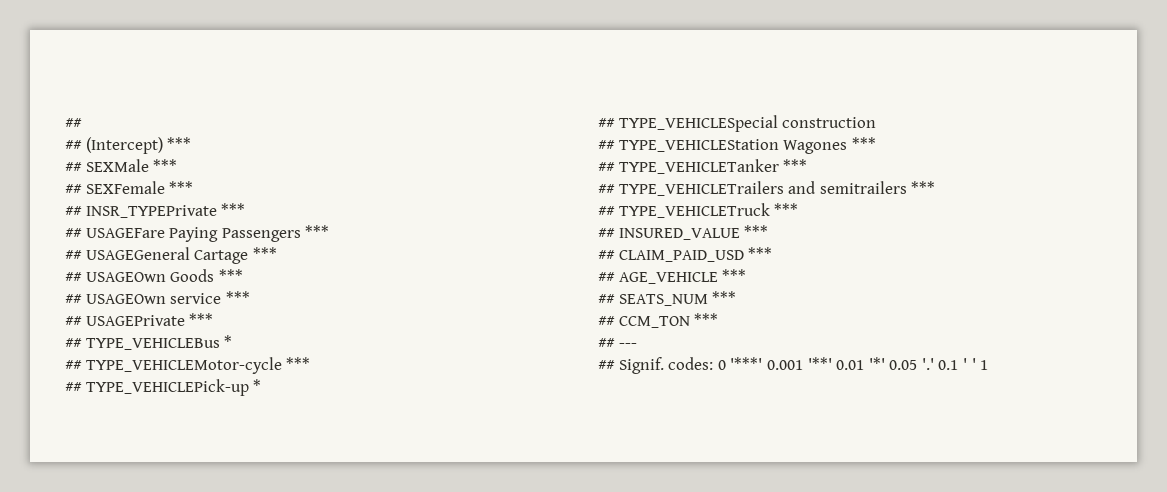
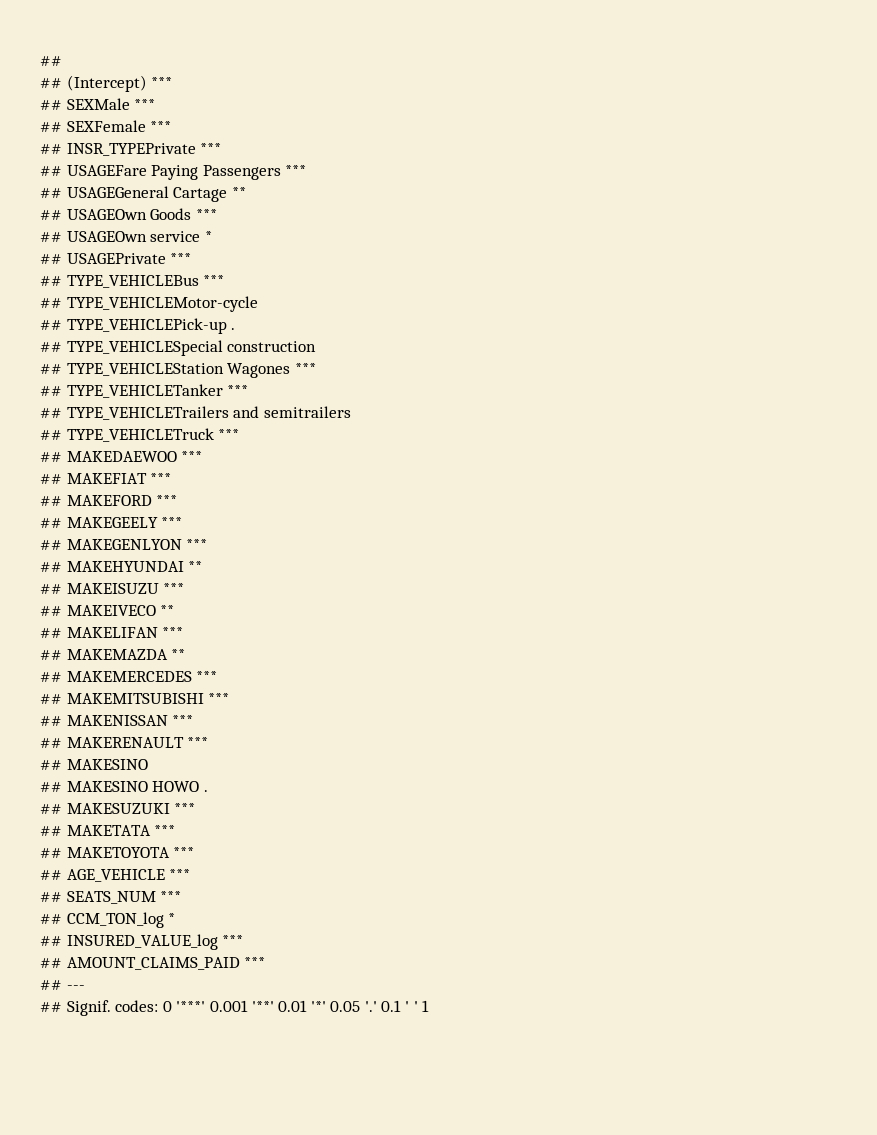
[252,247,277,260] *** -> [231,187,246,198] **
[225,291,250,304] *** -> [204,231,212,242] *
[224,335,233,348] * -> [203,275,225,286] ***
[286,357,311,370] *** -> (258, 304) none
[253,379,262,392] * -> [231,328,236,330] .
[911,181,936,194] *** -> (351, 412) none
[618,225,769,240] [598,250,744,262] INSURED_VALUE *** // ## CLAIM_PAID_USD -> [66,451,203,462] [40,473,172,484] [40,495,178,506] [40,517,183,528] [40,539,208,550] [40,561,203,572] [40,583,185,594] [40,605,175,616] [40,627,184,638] [40,649,186,660] [40,671,218,682] [40,693,230,704] [40,715,194,726] [40,737,209,748] [40,759,148,770] [40,781,208,792] [40,803,196,814] [40,825,176,836] [40,847,170,858] MAKEDAEWOO *** // ## MAKEFIAT *** // ## MAKEFORD *** // ## MAKEGEELY *** // ## MAKEGENLYON *** // ## MAKEHYUNDAI ** // ## MAKEISUZU *** // ## MAKEIVECO ** // ## MAKELIFAN *** // ## MAKEMAZDA ** // ## MAKEMERCEDES *** // ## MAKEMITSUBISHI *** // ## MAKENISSAN *** // ## MAKERENAULT *** // ## MAKESINO // ## MAKESINO HOWO . // ## MAKESUZUKI *** // ## MAKETATA *** // ## MAKETOYOTA
[618,316,690,328] CCM_TON -> [66,912,176,928] [40,934,244,950] [40,957,240,970] CCM_TON_log * // ## INSURED_VALUE_log *** // ## AMOUNT_CLAIMS_PAID

